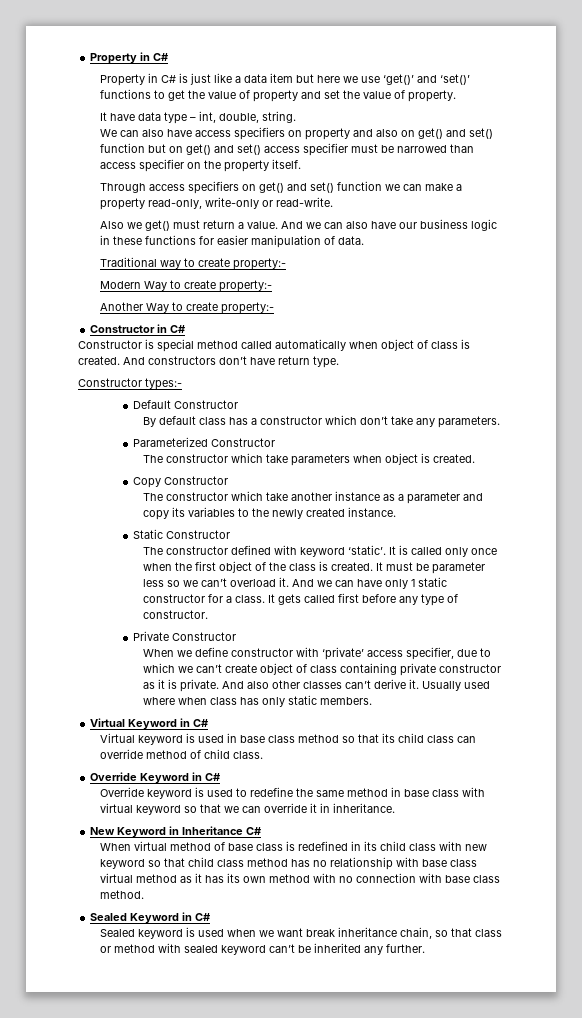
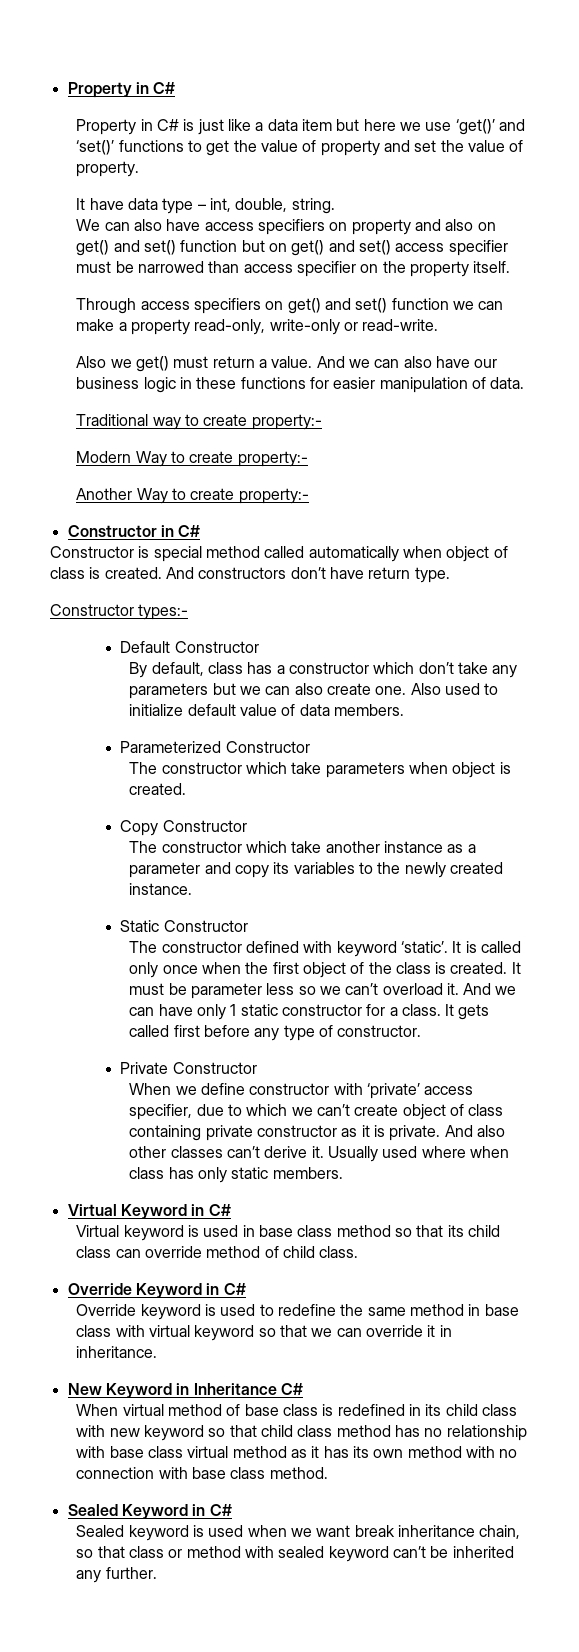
[158,416,196,425] default -> [151,662,204,676] default,
[437,416,500,428] parameters. -> [129,683,499,699] [129,704,404,716] parameters but we can also create one. Also used to initialize default value of data members.

